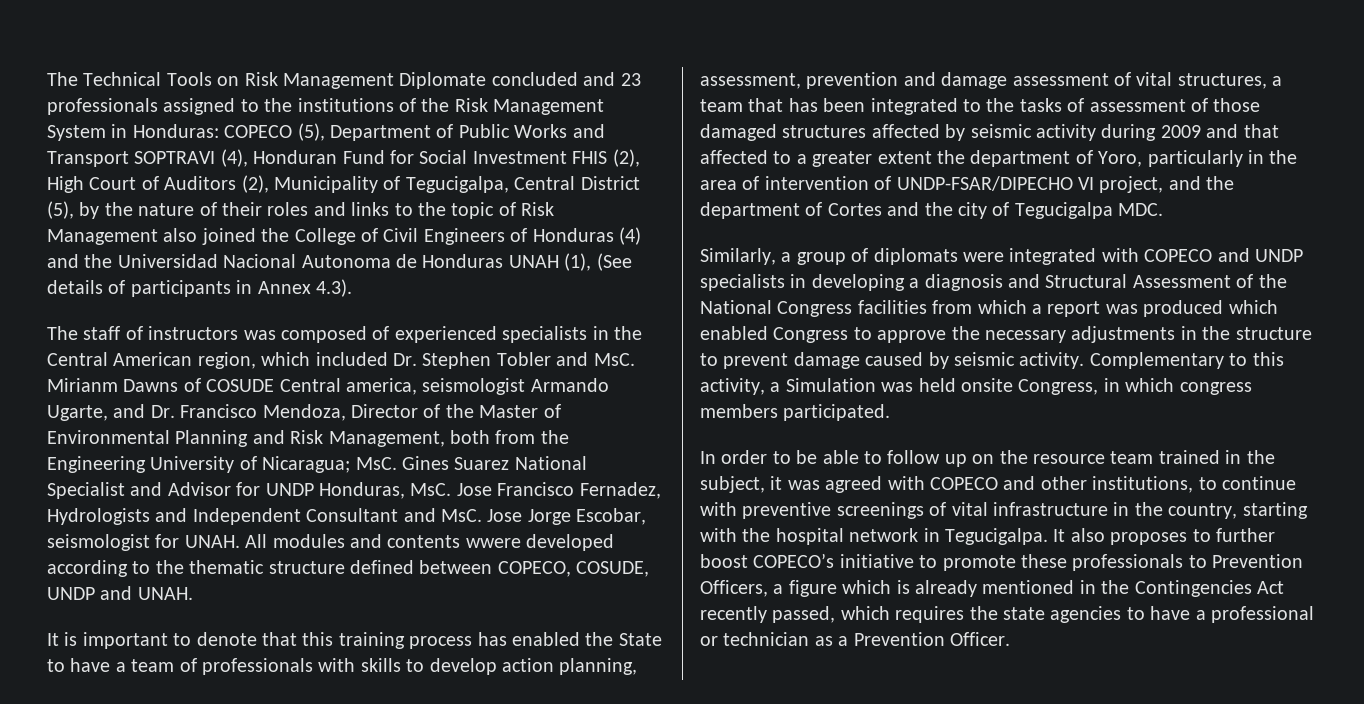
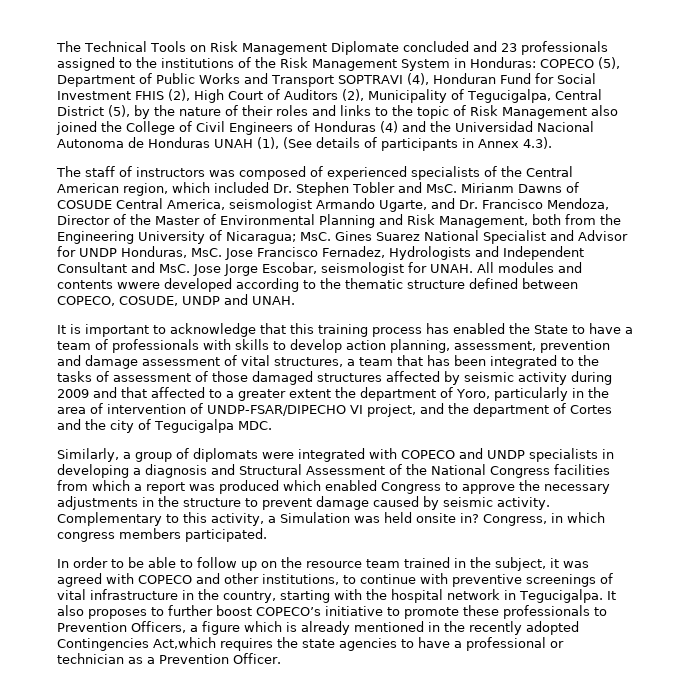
[592,326,609,340] in -> [484,166,497,177] of
[346,378,417,395] america, -> [167,199,225,210] America,
[196,632,257,646] denote -> [170,323,256,337] acknowledge
(1013, 385) none -> [460,513,479,523] in?
[1134,580,1284,597] [700,606,890,623] Contingencies Act recently passed, which -> [469,621,579,635] [57,637,216,651] recently adopted Contingencies Act,which

